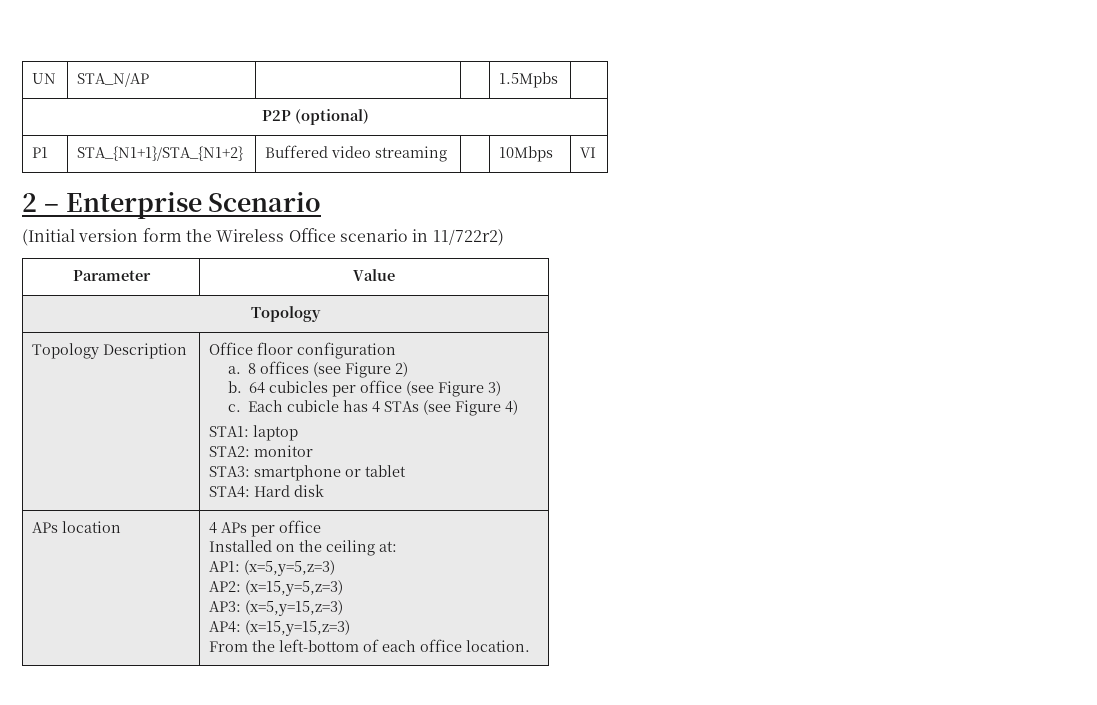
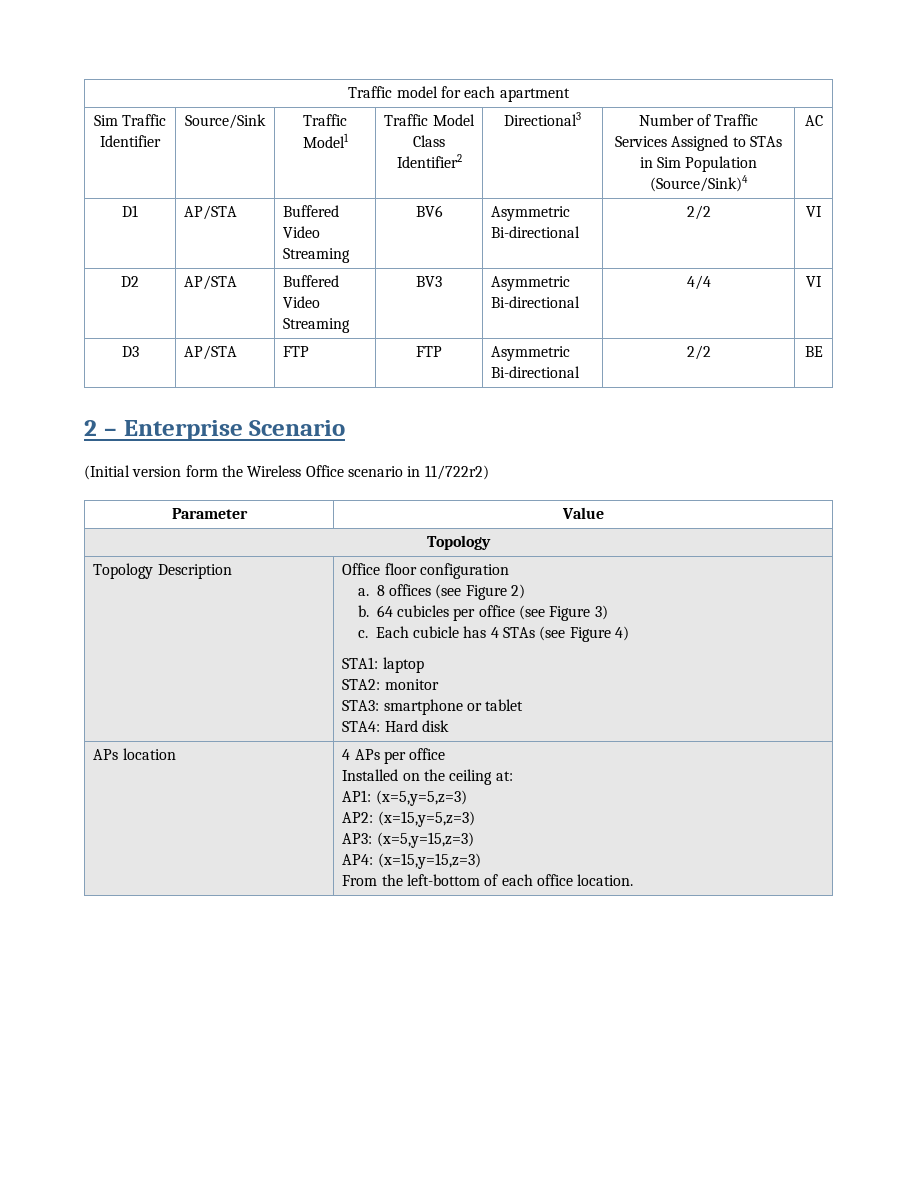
[32,73,57,84] [77,73,150,87] [499,72,559,88] [261,109,369,125] [32,147,49,158] [77,146,244,161] [265,145,448,162] [499,146,554,162] [580,147,597,158] UN | STA_N/AP | | | 1.5Mpbs | // P2P (optional) // P1 | STA_{N1+1}/STA_{N1+2} | Buffered video streaming | | 10Mbps | VI -> [348,86,570,102] [93,114,167,126] [100,135,161,147] [185,114,266,129] [303,114,347,126] [302,133,349,148] [384,114,475,126] [413,135,445,147] [396,154,462,168] [504,112,581,126] [638,114,759,126] [615,135,782,151] [639,156,758,172] [650,175,748,192] [804,115,823,126] [122,205,138,217] [184,205,238,220] [283,205,340,217] [283,226,321,238] [283,248,351,263] [415,205,443,217] [491,206,571,221] [491,226,581,238] [686,205,711,220] [806,206,822,217] [121,276,139,287] [184,275,238,290] [283,275,340,287] [283,296,321,308] [283,318,351,333] [416,276,442,287] [491,276,571,291] [491,296,581,308] [686,275,711,290] [806,276,822,287] [121,346,139,357] [184,345,238,360] [283,346,310,357] [416,346,442,357] [491,346,571,361] [491,366,581,378] [686,345,711,360] [804,346,823,357] Traffic model for each apartment // Sim Traffic Identifier | Source/Sink | Traffic Model1 | Traffic Model Class Identifier2 | Directional3 | Number of Traffic Services Assigned to STAs in Sim Population (Source/Sink)4 | AC // D1 | AP/STA | Buffered Video Streaming | BV6 | Asymmetric Bi-directional | 2/2 | VI // D2 | AP/STA | Buffered Video Streaming | BV3 | Asymmetric Bi-directional | 4/4 | VI // D3 | AP/STA | FTP | FTP | Asymmetric Bi-directional | 2/2 | BE

